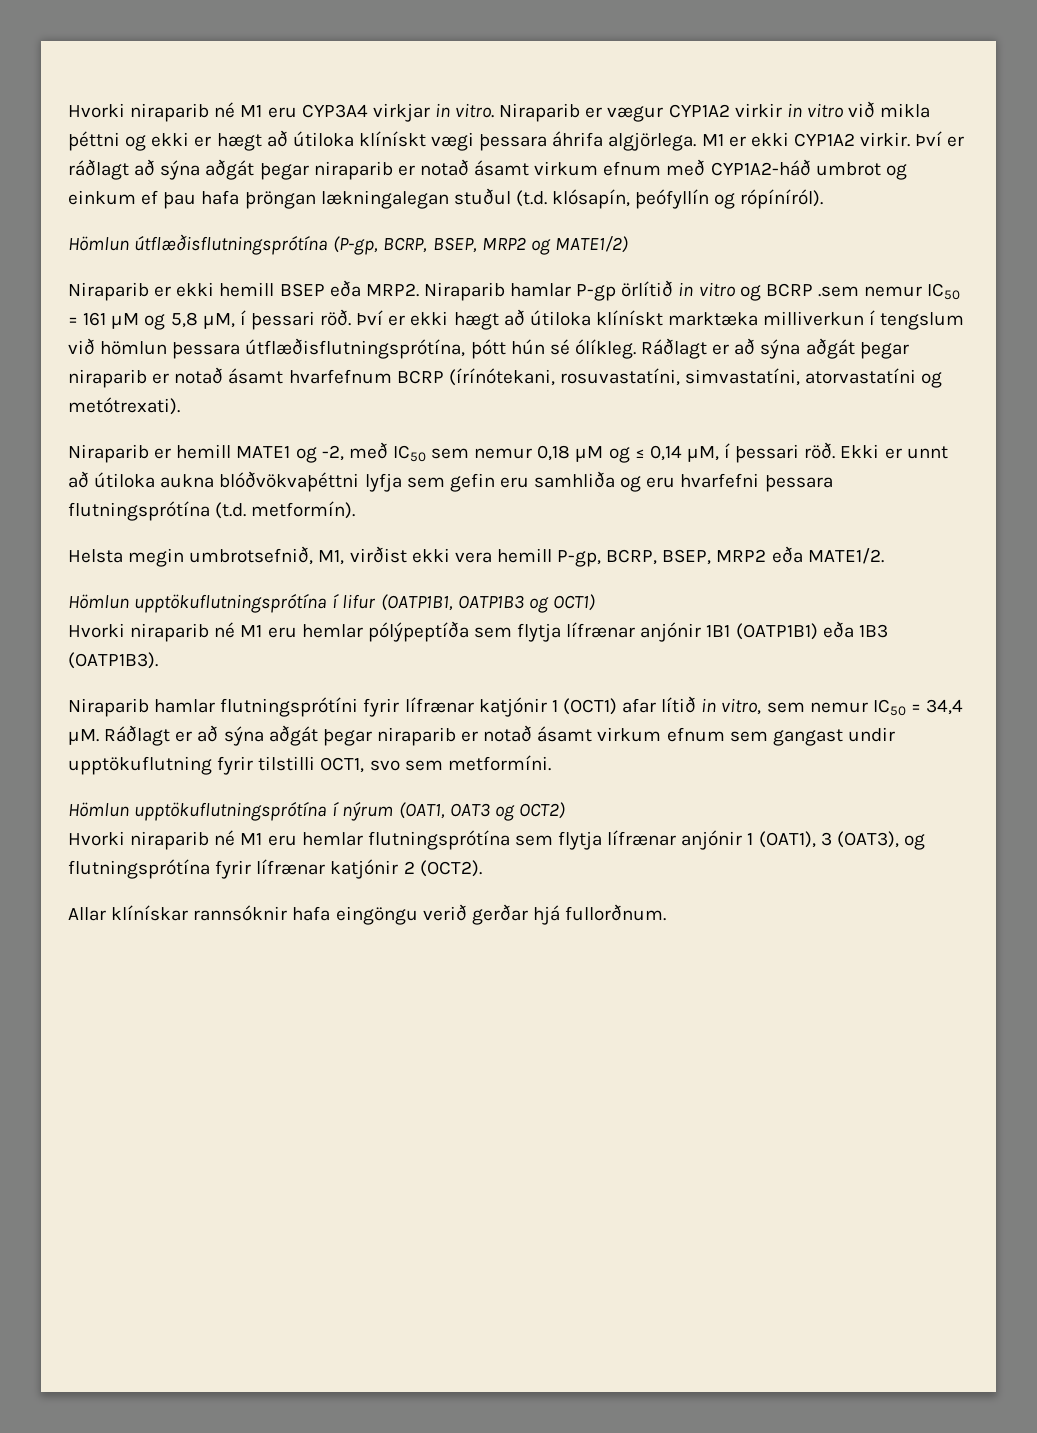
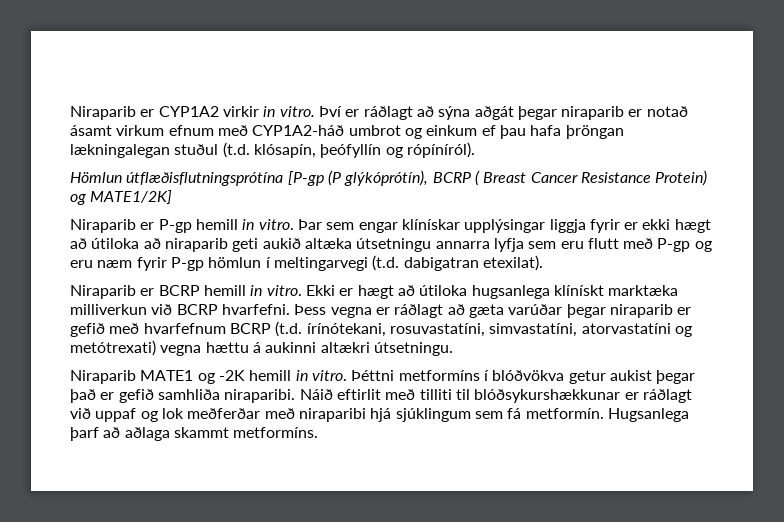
[68,102,664,122] Hvorki niraparib né M1 eru CYP3A4 virkjar in vitro. Niraparib er vægur -> [70,106,155,120] Niraparib er
[806,101,931,118] [68,130,911,151] vitro við mikla þéttni og ekki er hægt að útiloka klínískt vægi þessara áhrifa algjörlega. M1 er ekki CYP1A2 virkir. -> [279,106,315,117] vitro.
[333,236,628,255] [68,280,961,301] [68,309,384,330] (P-gp, BCRP, BSEP, MRP2 og MATE1/2) // Niraparib er ekki hemill BSEP eða MRP2. Niraparib hamlar P-gp örlítið in vitro og BCRP .sem nemur IC50 = 161 µM og 5,8 µM, í þessari röð. Því -> [287,170,708,186] [70,190,173,205] [70,219,620,233] [P-gp (P glýkóprótín), BCRP ( Breast Cancer Resistance Protein) og MATE1/2K] // Niraparib er P-gp hemill in vitro. Þar sem engar klínískar upplýsingar liggja fyrir
[595,310,965,330] [68,338,909,359] [68,367,943,388] [68,397,180,415] [68,442,948,463] [68,471,833,492] [68,501,356,521] [68,546,884,567] [68,593,595,613] [68,621,888,642] [68,652,158,669] [68,696,964,717] [68,725,895,746] [68,755,551,775] [68,801,565,821] [68,830,925,850] [68,859,482,879] [68,904,667,925] klínískt marktæka milliverkun í tengslum við hömlun þessara útflæðisflutningsprótína, þótt hún sé ólíkleg. Ráðlagt er að sýna aðgát þegar niraparib er notað ásamt hvarfefnum BCRP (írínótekani, rosuvastatíni, simvastatíni, atorvastatíni og metótrexati). // Niraparib er hemill MATE1 og -2, með IC50 sem nemur 0,18 µM og ≤ 0,14 µM, í þessari röð. Ekki er unnt að útiloka aukna blóðvökvaþéttni lyfja sem gefin eru samhliða og eru hvarfefni þessara flutningsprótína (t.d. metformín). // Helsta megin umbrotsefnið, M1, virðist ekki vera hemill P-gp, BCRP, BSEP, MRP2 eða MATE1/2. // Hömlun upptökuflutningsprótína í lifur (OATP1B1, OATP1B3 og OCT1) // Hvorki niraparib né M1 eru hemlar pólýpeptíða sem flytja lífrænar anjónir 1B1 (OATP1B1) eða 1B3 (OATP1B3). // Niraparib hamlar flutningsprótíni fyrir lífrænar katjónir 1 (OCT1) afar lítið in vitro, sem nemur IC50 = 34,4 µM. Ráðlagt er að sýna aðgát þegar niraparib er notað ásamt virkum efnum sem gangast undir upptökuflutning fyrir tilstilli OCT1, svo sem metformíni. // Hömlun upptökuflutningsprótína í nýrum (OAT1, OAT3 og OCT2) // Hvorki niraparib né M1 eru hemlar flutningsprótína sem flytja lífrænar anjónir 1 (OAT1), 3 (OAT3), og flutningsprótína fyrir lífrænar katjónir 2 (OCT2). // Allar klínískar rannsóknir hafa eingöngu verið gerðar hjá fullorðnum. -> [143,238,712,252] [70,255,543,271] [70,285,679,299] [70,304,692,318] [70,321,692,337] [70,340,453,356] [70,370,696,384] [70,389,692,403] [70,408,689,422] [70,427,319,441] að niraparib geti aukið altæka útsetningu annarra lyfja sem eru flutt með P-gp og eru næm fyrir P-gp hömlun í meltingarvegi (t.d. dabigatran etexilat). // Niraparib er BCRP hemill in vitro. Ekki er hægt að útiloka hugsanlega klínískt marktæka milliverkun við BCRP hvarfefni. Þess vegna er ráðlagt að gæta varúðar þegar niraparib er gefið með hvarfefnum BCRP (t.d. írínótekani, rosuvastatíni, simvastatíni, atorvastatíni og metótrexati) vegna hættu á aukinni altækri útsetningu. // Niraparib MATE1 og -2K hemill in vitro. Þéttni metformíns í blóðvökva getur aukist þegar það er gefið samhliða niraparibi. Náið eftirlit með tilliti til blóðsykurshækkunar er ráðlagt við uppaf og lok meðferðar með niraparibi hjá sjúklingum sem fá metformín. Hugsanlega þarf að aðlaga skammt metformíns.

